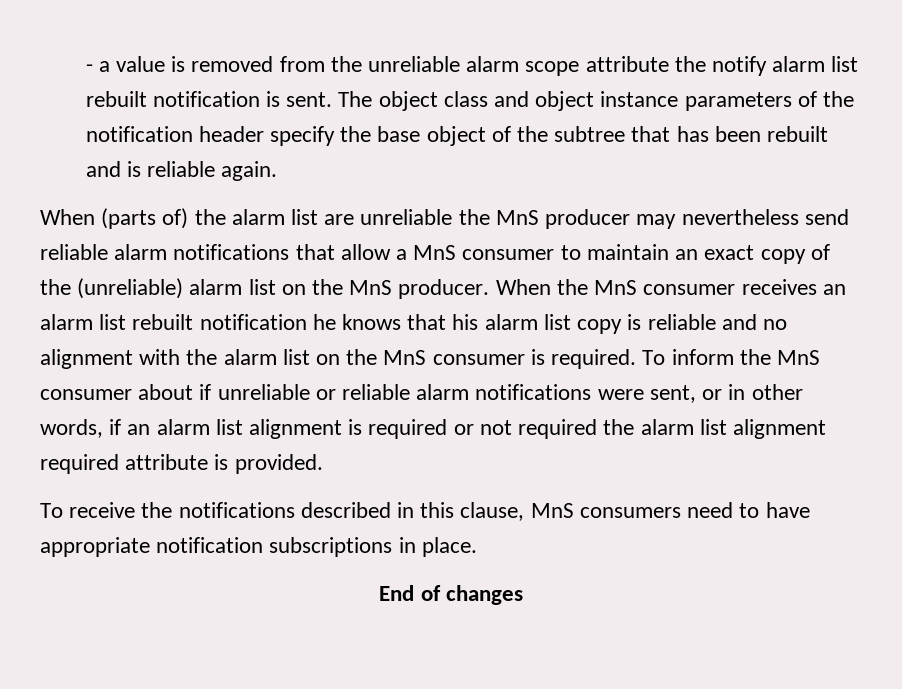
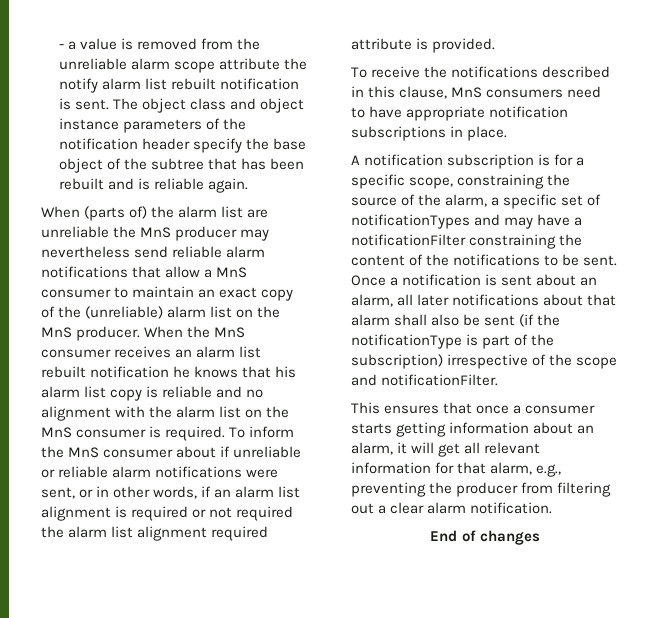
(477, 547) none -> [351,154,585,169] [351,174,571,189] [351,194,602,209] [351,214,583,229] [351,234,583,249] [351,254,618,266] [351,274,598,286] [351,294,617,307] [351,314,561,327] [351,334,555,349] [351,354,618,369] [351,374,499,386] [351,402,596,414] [351,422,595,437] [351,442,541,457] [351,462,562,477] [351,482,612,497] [351,502,553,514] // A notification subscription is for a specific scope, constraining the source of the alarm, a specific set of notificationTypes and may have a notificationFilter constraining the content of the notifications to be sent. Once a notification is sent about an alarm, all later notifications about that alarm shall also be sent (if the notificationType is part of the subscription) irrespective of the scope and notificationFilter. // This ensures that once a consumer starts getting information about an alarm, it will get all relevant information for that alarm, e.g., preventing the producer from filtering out a clear alarm notification.

